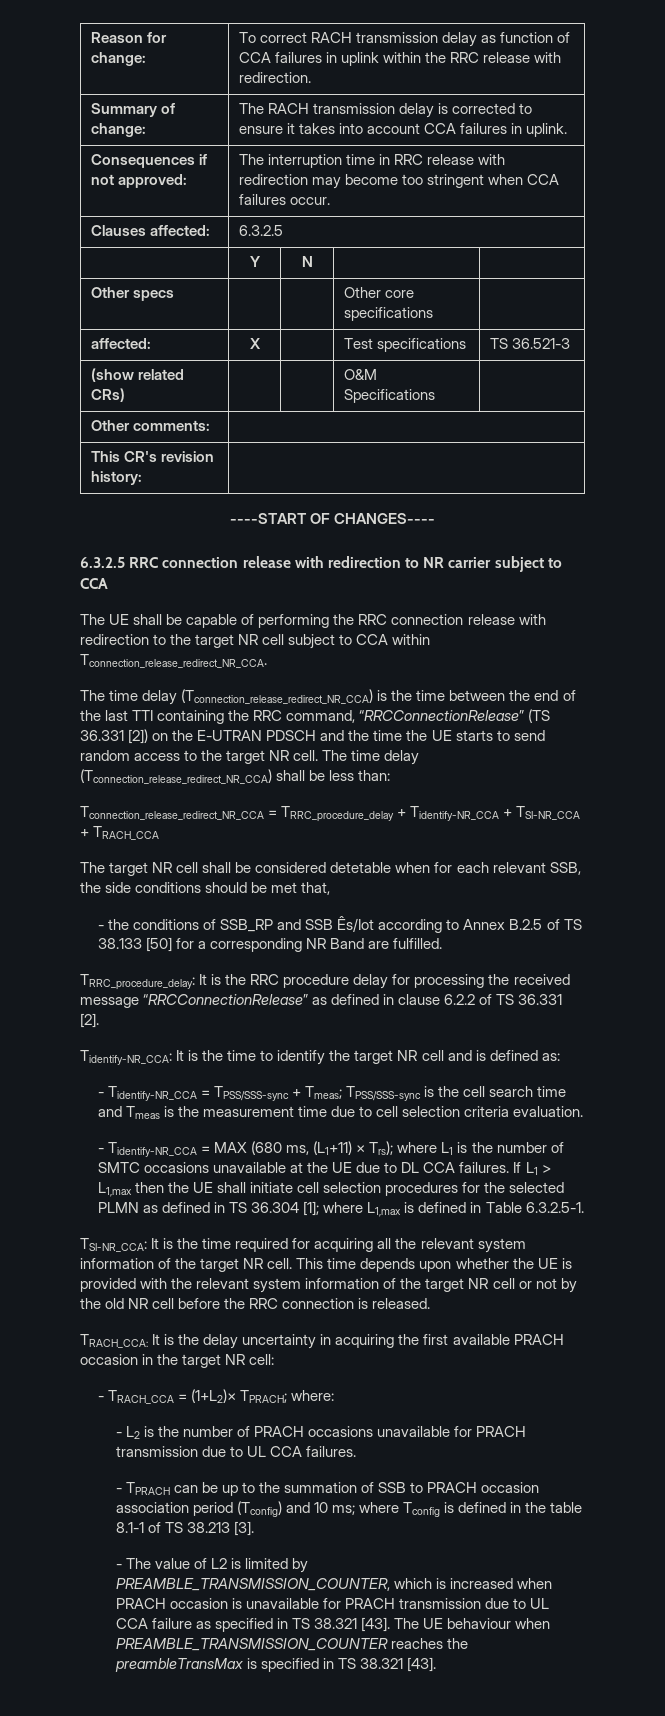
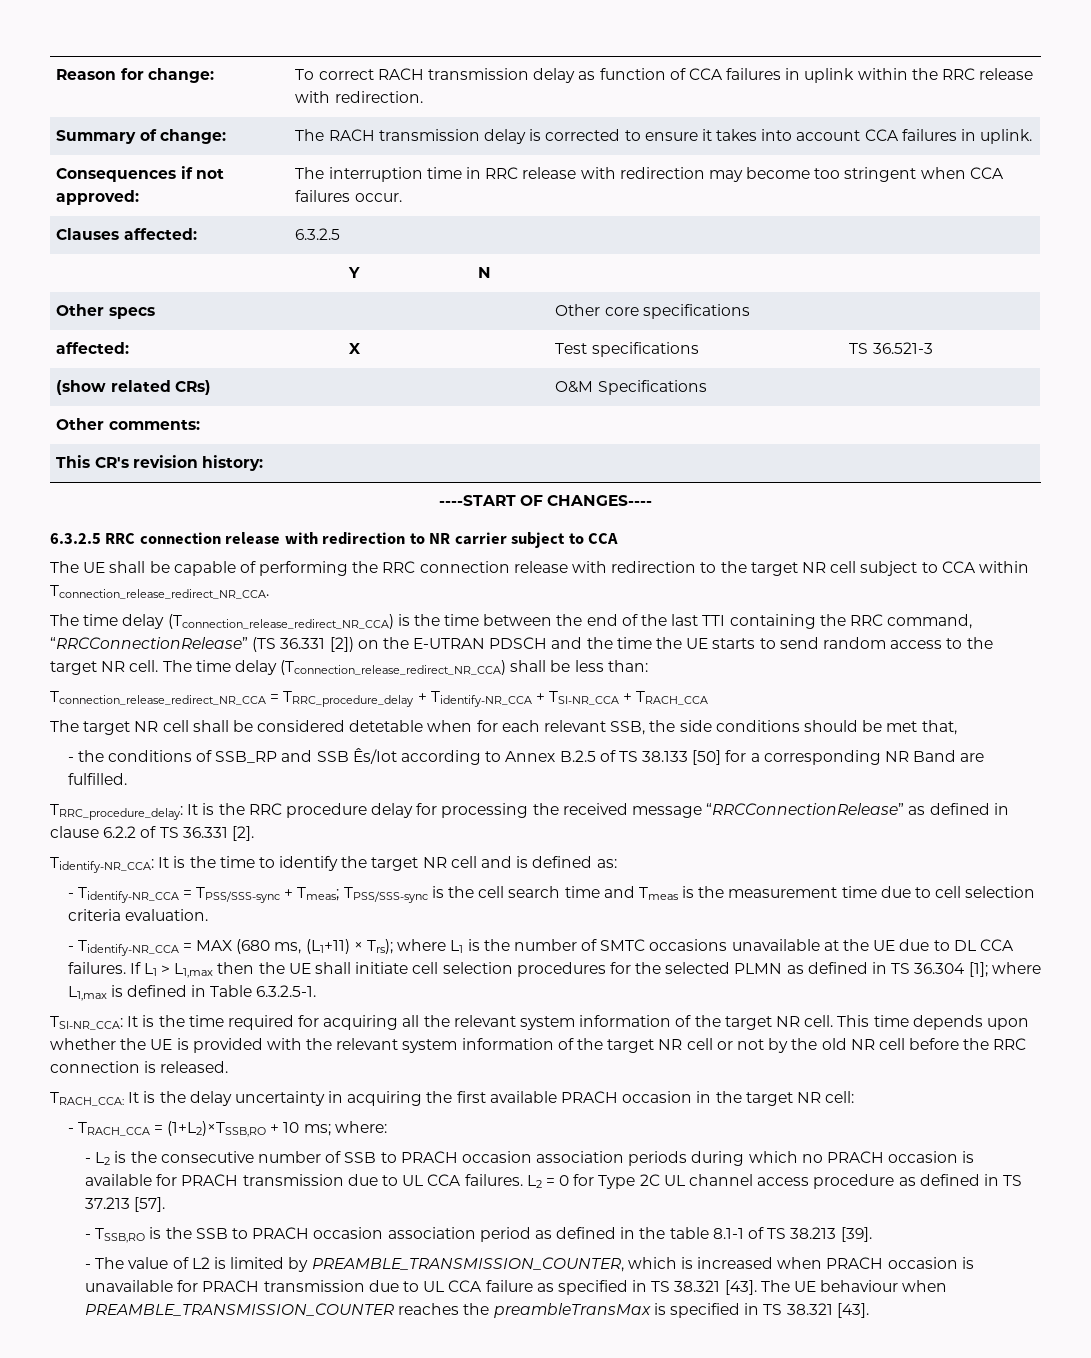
[191,1389,288,1403] (1+L2)× TPRACH; -> [167,1121,331,1137] (1+L2)×TSSB,RO + 10 ms;
[183,1426,451,1437] number of PRACH occasions unavailable -> [160,1151,975,1166] [85,1174,153,1186] consecutive number of SSB to PRACH occasion association periods during which no PRACH occasion is available
[115,1482,375,1496] // - TPRACH can be up to the summation of -> [526,1174,1023,1189] [85,1197,166,1212] [85,1227,192,1243] L2 = 0 for Type 2C UL channel access procedure as defined in TS 37.213 [57]. // - TSSB,RO is the
[236,1501,455,1517] (Tconfig) and 10 ms; where Tconfig is -> [534,1230,552,1239] as
[234,1521,255,1536] [3]. -> [840,1227,872,1242] [39].

